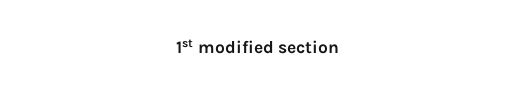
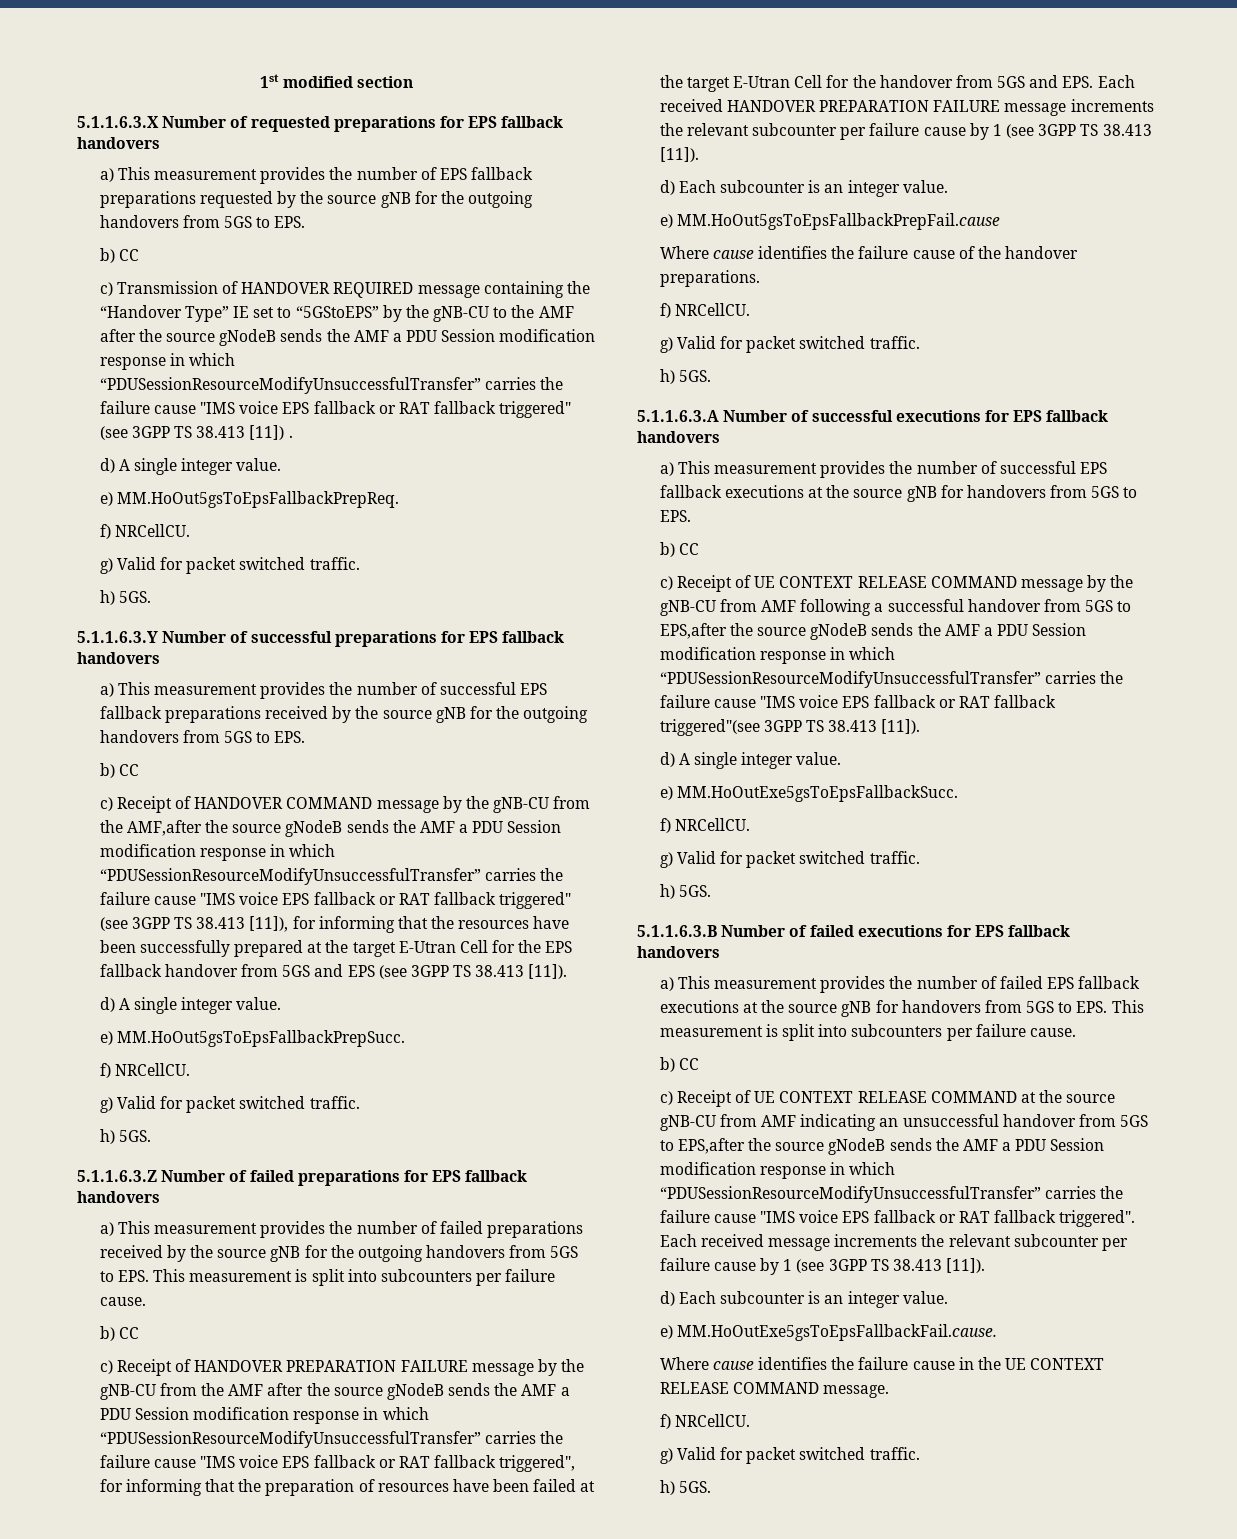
(340, 47) none -> [77,116,564,132] [77,137,160,149] [99,167,534,184] [99,191,534,208] [99,215,306,228] [99,248,139,263] [99,281,590,298] [99,305,574,322] [99,329,596,346] [99,353,235,370] [99,377,563,394] [99,401,572,418] [99,425,293,440] [99,458,282,475] [99,491,399,508] [99,524,190,539] [99,557,360,574] [99,590,151,605] [77,631,565,647] [77,652,160,664] [99,682,548,699] [99,706,589,723] [99,730,306,743] [99,763,139,778] [99,796,591,813] [99,820,562,837] [99,844,336,861] [99,868,563,885] [99,892,572,909] [99,916,570,933] [99,940,573,957] [99,964,568,979] [99,997,282,1014] [99,1030,405,1047] [99,1063,190,1078] [99,1096,360,1113] [99,1129,151,1144] [77,1170,528,1186] [77,1191,160,1203] [99,1221,584,1238] [99,1245,579,1262] [99,1269,556,1286] [99,1297,146,1306] [99,1326,139,1341] [99,1359,585,1376] [99,1383,570,1400] [99,1407,429,1424] [99,1431,563,1448] [99,1455,576,1472] [99,1479,596,1496] [659,75,1135,92] [659,99,1154,116] [659,123,1152,140] [659,147,699,162] [659,180,948,197] [659,213,1000,230] [659,246,1079,259] [659,270,760,287] [659,303,750,318] [659,336,920,353] [659,369,711,384] [637,410,1109,422] [637,431,720,443] [659,461,1108,478] [659,485,1138,502] [659,510,691,522] [659,542,699,557] [659,575,1134,592] [659,599,1132,616] [659,623,1087,640] [659,647,896,664] [659,671,1123,688] [659,695,1057,708] [659,719,921,736] [659,752,842,769] [659,785,958,802] [659,818,750,833] [659,851,920,868] [659,884,711,899] [637,925,1071,937] [637,946,720,958] [659,976,1141,993] [659,1000,1144,1017] [659,1024,1076,1041] [659,1057,699,1072] [659,1090,1116,1107] [659,1114,1149,1131] [659,1138,1105,1155] [659,1162,896,1179] [659,1186,1123,1203] [659,1210,1136,1227] [659,1234,1128,1251] [659,1258,986,1275] [659,1291,948,1308] [659,1324,997,1341] [659,1357,1105,1370] [659,1382,889,1398] [659,1414,750,1429] [659,1447,920,1464] [659,1480,711,1495] // 5.1.1.6.3.X Number of requested preparations for EPS fallback handovers // a) This measurement provides the number of EPS fallback preparations requested by the source gNB for the outgoing handovers from 5GS to EPS. // b) CC // c) Transmission of HANDOVER REQUIRED message containing the “Handover Type” IE set to “5GStoEPS” by the gNB-CU to the AMF after the source gNodeB sends the AMF a PDU Session modification response in which “PDUSessionResourceModifyUnsuccessfulTransfer” carries the failure cause "IMS voice EPS fallback or RAT fallback triggered" (see 3GPP TS 38.413 [11]) . // d) A single integer value. // e) MM.HoOut5gsToEpsFallbackPrepReq. // f) NRCellCU. // g) Valid for packet switched traffic. // h) 5GS. // 5.1.1.6.3.Y Number of successful preparations for EPS fallback handovers // a) This measurement provides the number of successful EPS fallback preparations received by the source gNB for the outgoing handovers from 5GS to EPS. // b) CC // c) Receipt of HANDOVER COMMAND message by the gNB-CU from the AMF,after the source gNodeB sends the AMF a PDU Session modification response in which “PDUSessionResourceModifyUnsuccessfulTransfer” carries the failure cause "IMS voice EPS fallback or RAT fallback triggered" (see 3GPP TS 38.413 [11]), for informing that the resources have been successfully prepared at the target E-Utran Cell for the EPS fallback handover from 5GS and EPS (see 3GPP TS 38.413 [11]). // d) A single integer value. // e) MM.HoOut5gsToEpsFallbackPrepSucc. // f) NRCellCU. // g) Valid for packet switched traffic. // h) 5GS. // 5.1.1.6.3.Z Number of failed preparations for EPS fallback handovers // a) This measurement provides the number of failed preparations received by the source gNB for the outgoing handovers from 5GS to EPS. This measurement is split into subcounters per failure cause. // b) CC // c) Receipt of HANDOVER PREPARATION FAILURE message by the gNB-CU from the AMF after the source gNodeB sends the AMF a PDU Session modification response in which “PDUSessionResourceModifyUnsuccessfulTransfer” carries the failure cause "IMS voice EPS fallback or RAT fallback triggered", for informing that the preparation of resources have been failed at the target E-Utran Cell for the handover from 5GS and EPS. Each received HANDOVER PREPARATION FAILURE message increments the relevant subcounter per failure cause by 1 (see 3GPP TS 38.413 [11]). // d) Each subcounter is an integer value. // e) MM.HoOut5gsToEpsFallbackPrepFail.cause // Where cause identifies the failure cause of the handover preparations. // f) NRCellCU. // g) Valid for packet switched traffic. // h) 5GS. // 5.1.1.6.3.A Number of successful executions for EPS fallback handovers // a) This measurement provides the number of successful EPS fallback executions at the source gNB for handovers from 5GS to EPS. // b) CC // c) Receipt of UE CONTEXT RELEASE COMMAND message by the gNB-CU from AMF following a successful handover from 5GS to EPS,after the source gNodeB sends the AMF a PDU Session modification response in which “PDUSessionResourceModifyUnsuccessfulTransfer” carries the failure cause "IMS voice EPS fallback or RAT fallback triggered"(see 3GPP TS 38.413 [11]). // d) A single integer value. // e) MM.HoOutExe5gsToEpsFallbackSucc. // f) NRCellCU. // g) Valid for packet switched traffic. // h) 5GS. // 5.1.1.6.3.B Number of failed executions for EPS fallback handovers // a) This measurement provides the number of failed EPS fallback executions at the source gNB for handovers from 5GS to EPS. This measurement is split into subcounters per failure cause. // b) CC // c) Receipt of UE CONTEXT RELEASE COMMAND at the source gNB-CU from AMF indicating an unsuccessful handover from 5GS to EPS,after the source gNodeB sends the AMF a PDU Session modification response in which “PDUSessionResourceModifyUnsuccessfulTransfer” carries the failure cause "IMS voice EPS fallback or RAT fallback triggered". Each received message increments the relevant subcounter per failure cause by 1 (see 3GPP TS 38.413 [11]). // d) Each subcounter is an integer value. // e) MM.HoOutExe5gsToEpsFallbackFail.cause. // Where cause identifies the failure cause in the UE CONTEXT RELEASE COMMAND message. // f) NRCellCU. // g) Valid for packet switched traffic. // h) 5GS.

